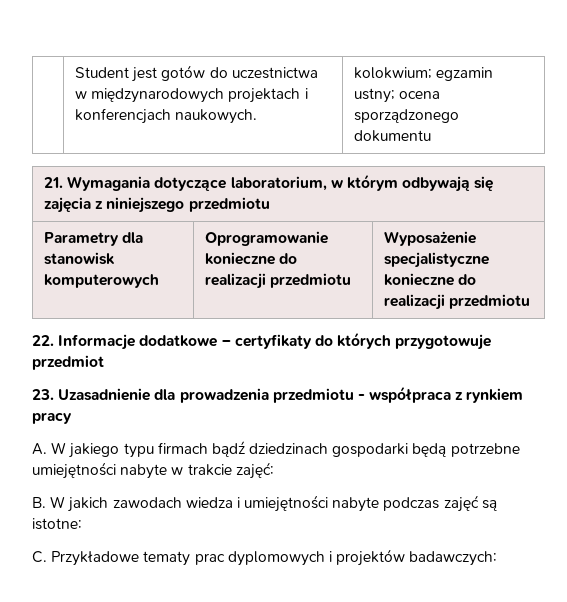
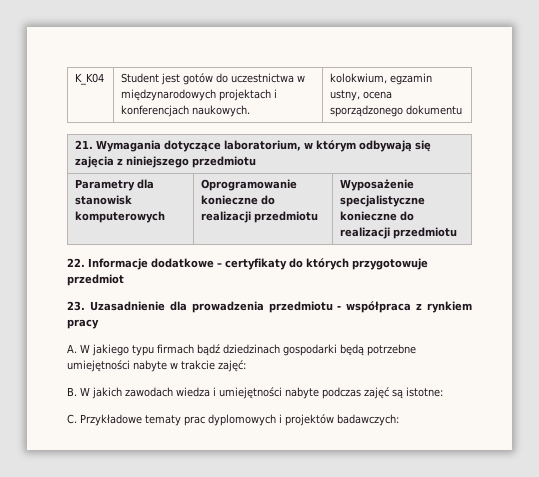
(75, 72) none -> [75,73,105,85] K_K04
[354,67,494,81] [354,88,396,103] kolokwium; egzamin ustny; -> [330,73,433,85] [330,90,361,101] kolokwium, egzamin ustny,

